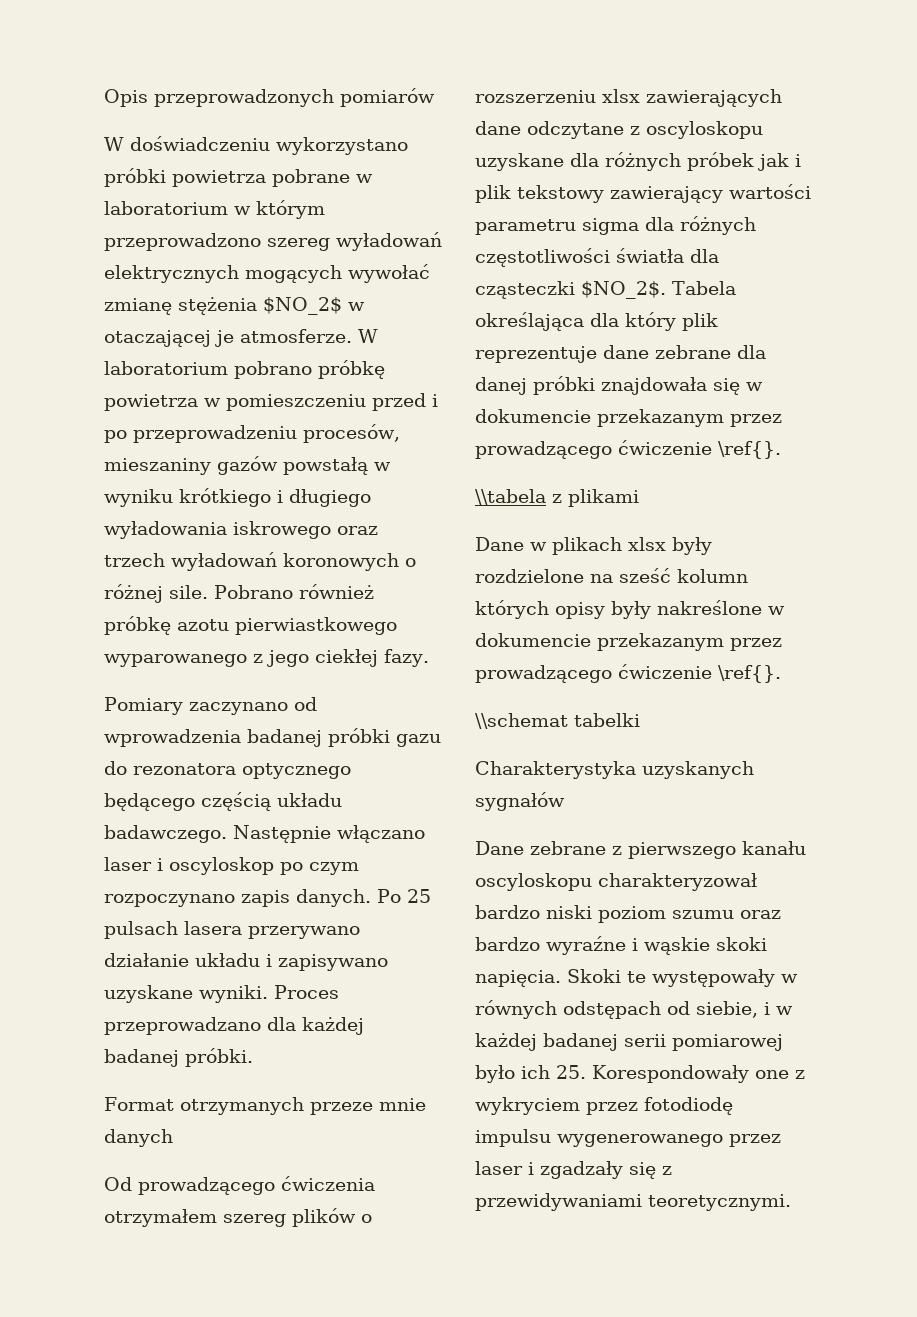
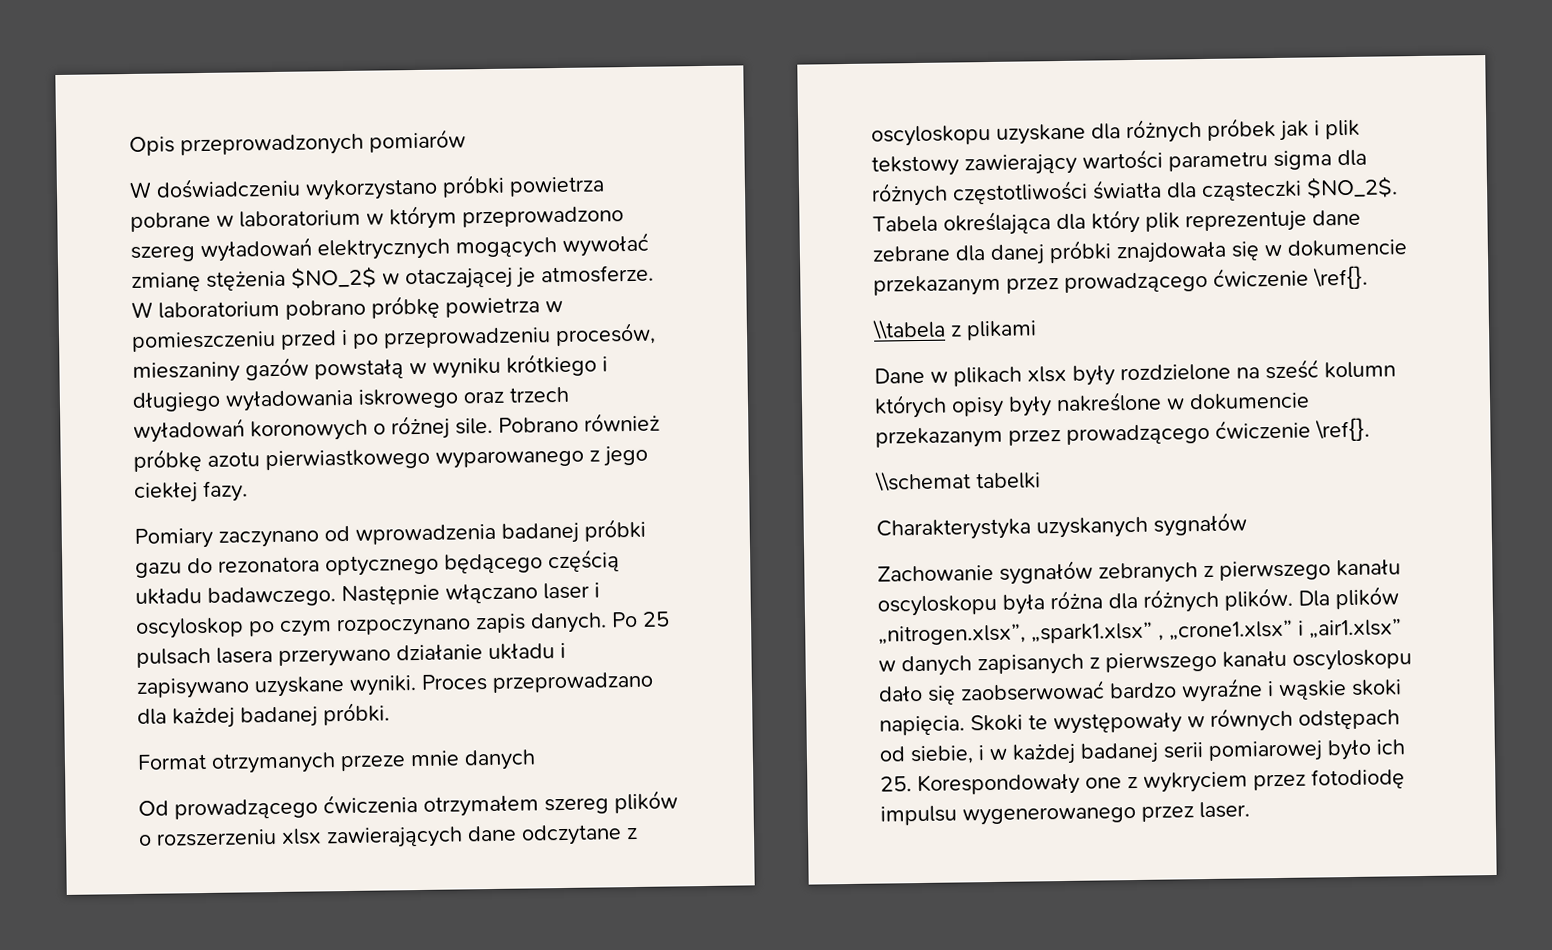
[475,841,806,859] [475,873,757,891] [475,905,781,923] Dane zebrane z pierwszego kanału oscyloskopu charakteryzował bardzo niski poziom szumu oraz -> [877,559,1401,585] [877,586,1399,617] [878,618,1402,646] [878,649,1412,677] [878,680,1105,705] Zachowanie sygnałów zebranych z pierwszego kanału oscyloskopu była różna dla różnych plików. Dla plików „nitrogen.xlsx”, „spark1.xlsx” , „crone1.xlsx” i „air1.xlsx” w danych zapisanych z pierwszego kanału oscyloskopu dało się zaobserwować
[475,1161,672,1179] [475,1193,791,1211] laser i zgadzały się z przewidywaniami teoretycznymi. -> [1199,801,1250,819] laser.

